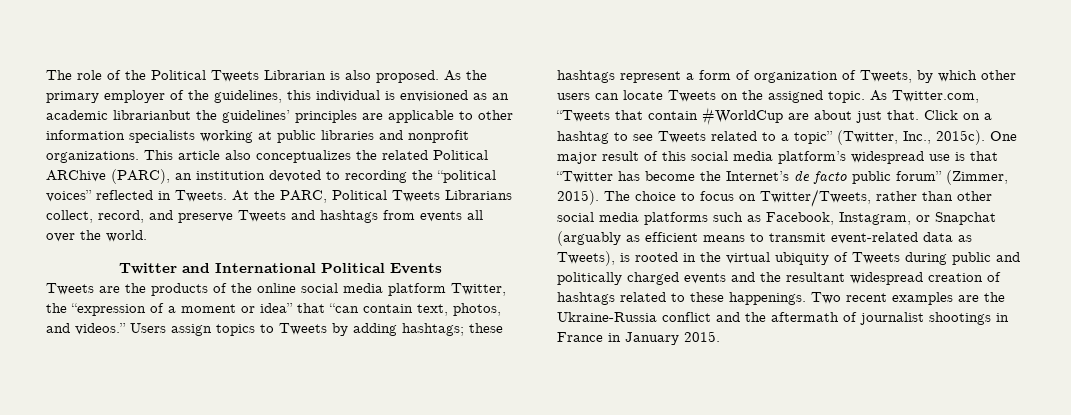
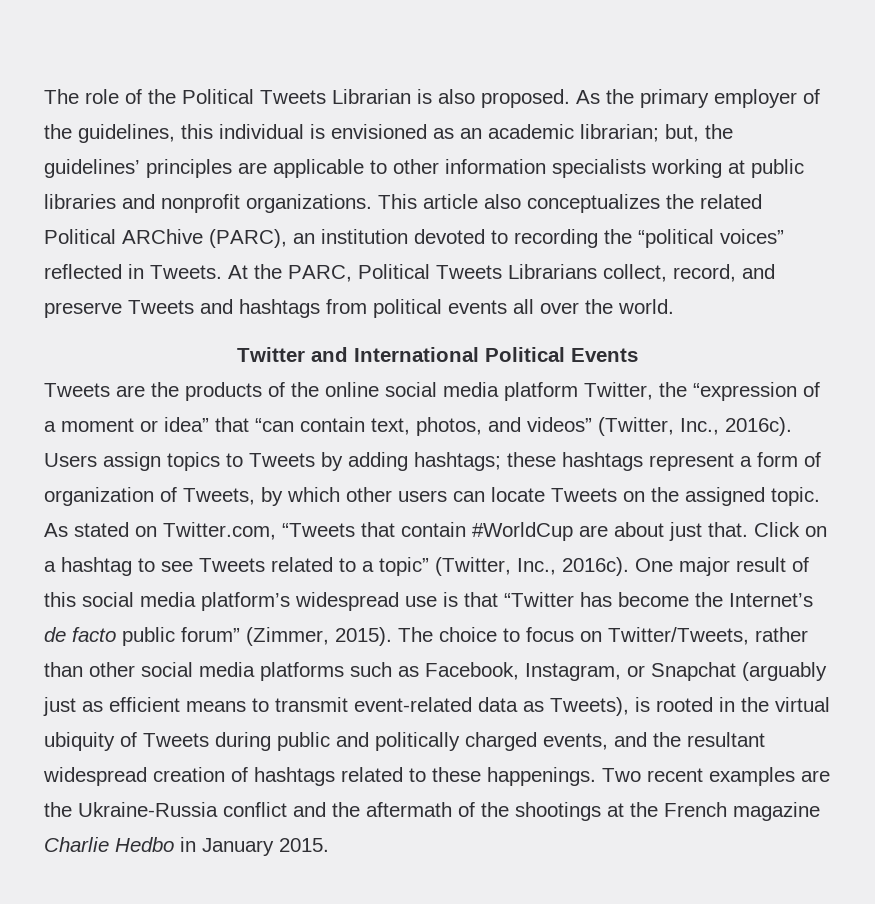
[113,110,191,120] librarianbut -> [580,124,699,142] librarian; but,
(415, 215) none -> [373,299,442,318] political
[75,323,126,335] videos.” -> [527,417,792,436] videos” (Twitter, Inc., 2016c).
(887, 95) none -> [74,522,157,537] stated on
[936,130,985,145] 2015c). -> [562,557,629,576] 2016c).
(621, 238) none -> [43,697,76,716] just
[684,273,726,284] events -> [543,733,608,750] events,
[860,312,1009,325] [557,332,603,342] journalist shootings in France -> [481,802,820,821] [44,837,174,852] the shootings at the French magazine Charlie Hedbo

